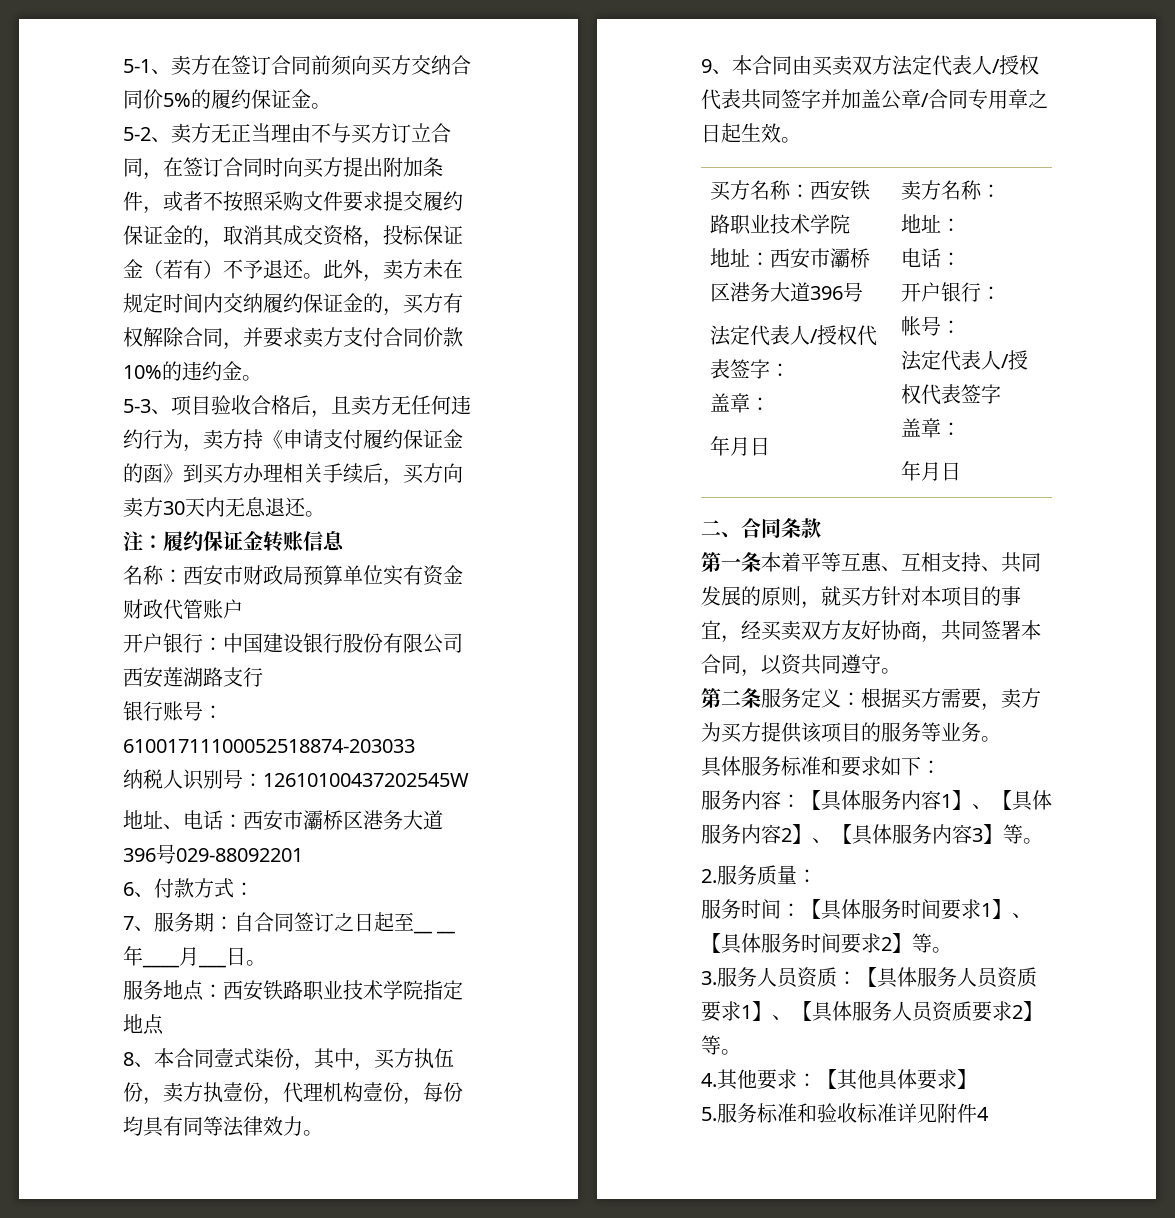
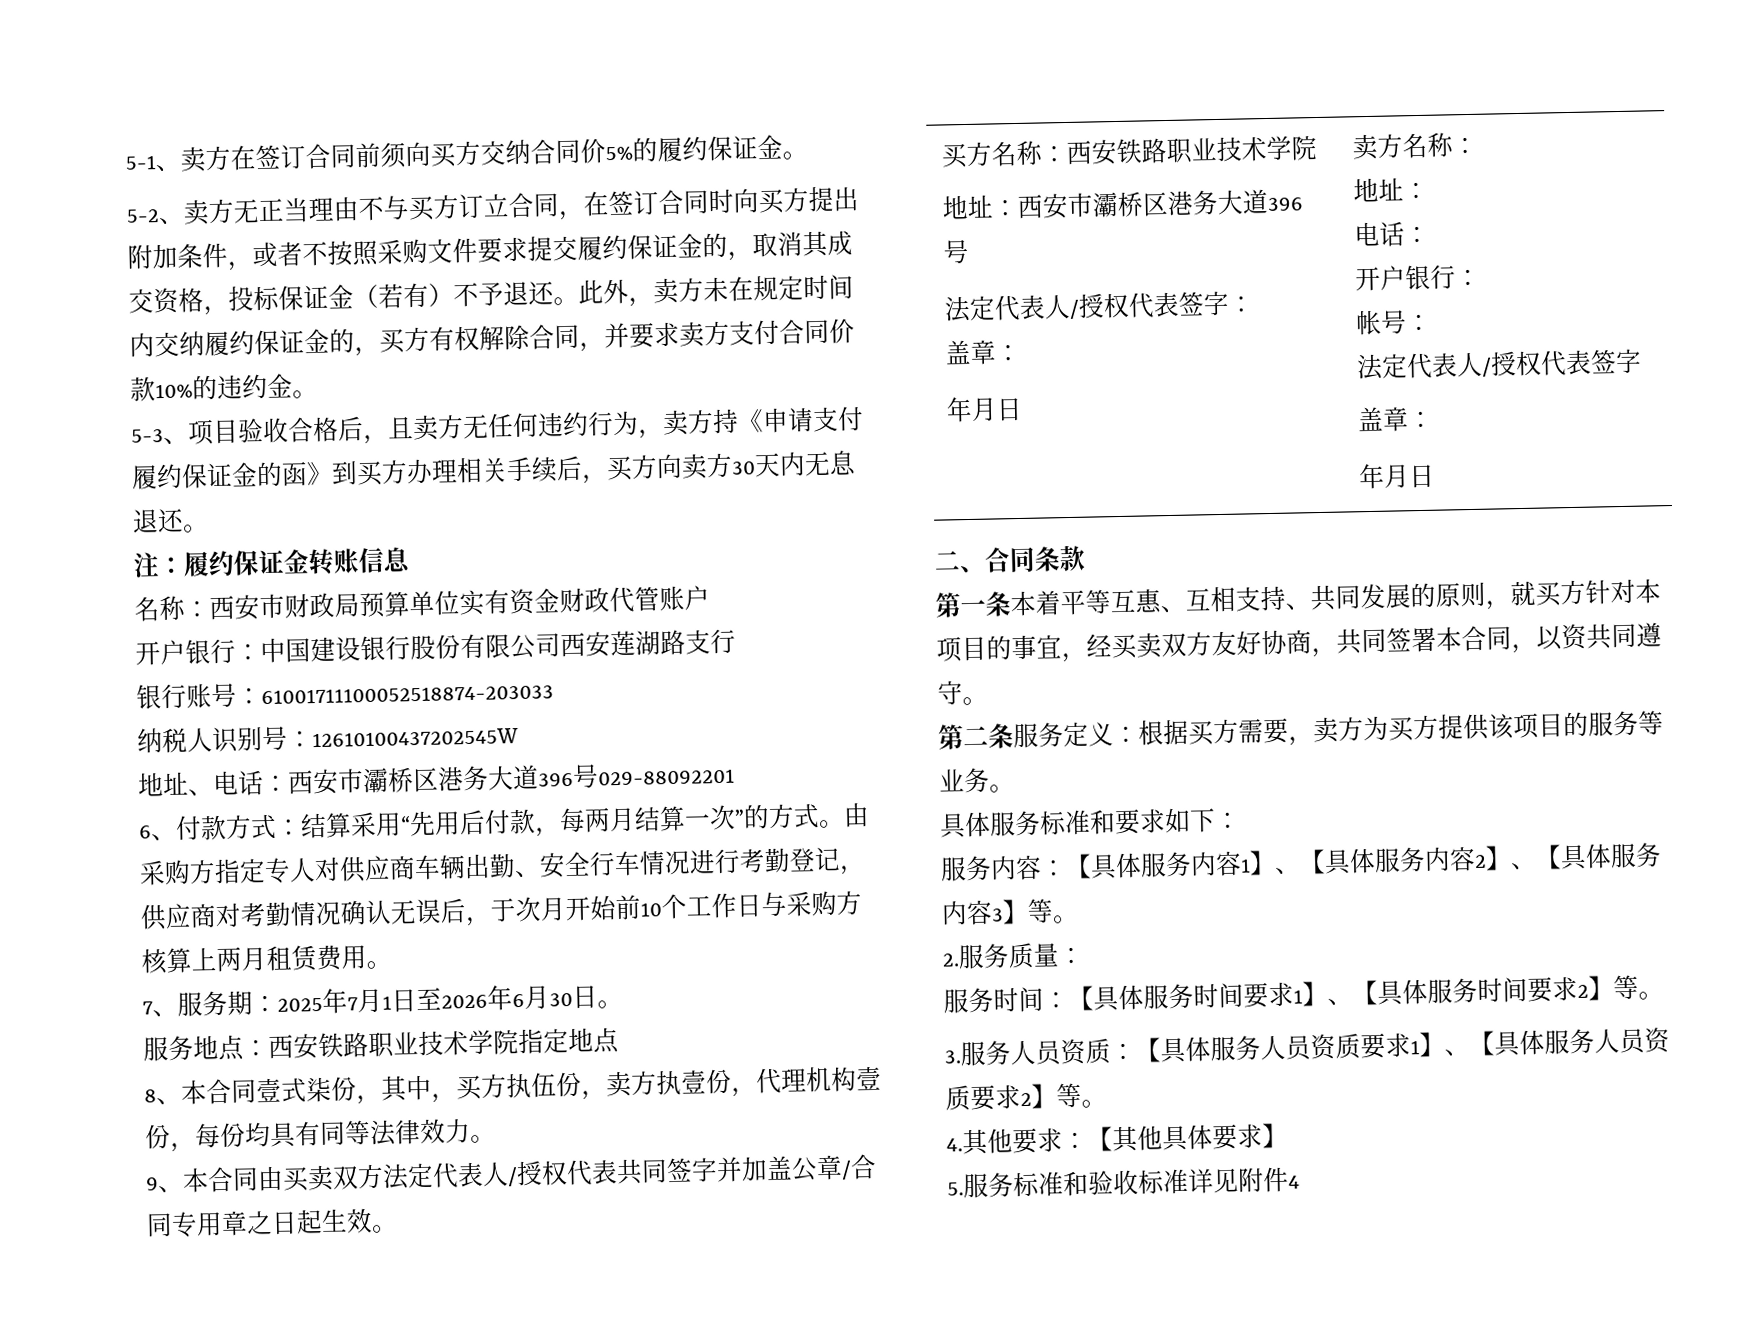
[123,912,456,934] [123,946,226,968] // 7、服务期：自合同签订之日起至__ __年____月___ -> [300,802,870,839] [139,846,866,886] [140,890,862,931] [141,944,392,975] [142,985,573,1018] 结算采用“先用后付款，每两月结算一次”的方式。由采购方指定专人对供应商车辆出勤、安全行车情况进行考勤登记，供应商对考勤情况确认无误后，于次月开始前10个工作日与采购方核算上两月租赁费用。 // 7、服务期：2025年7月1日至2026年6月30

